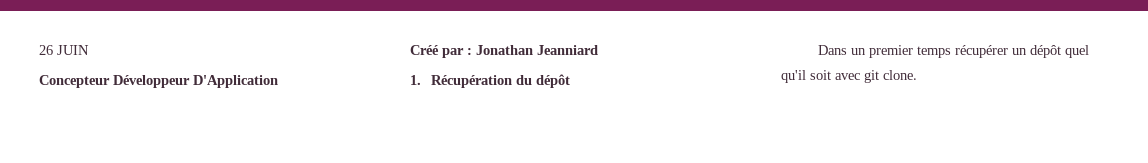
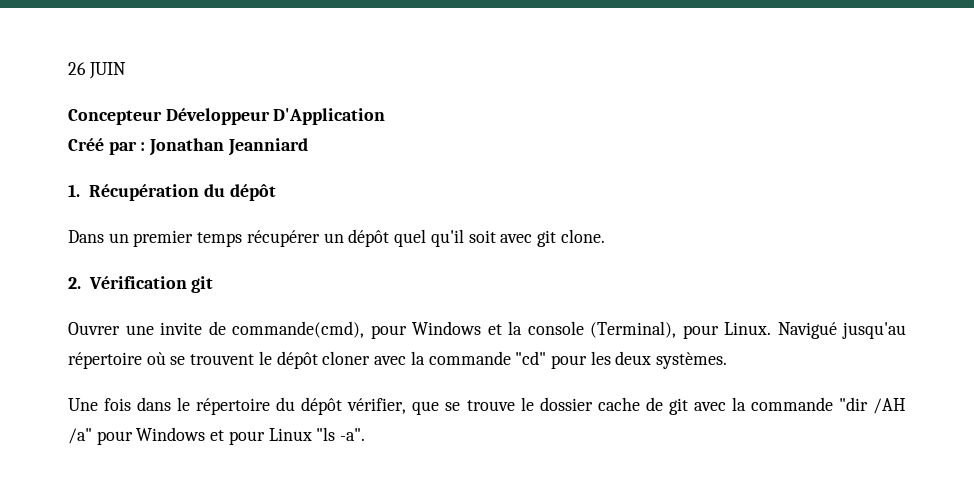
(917, 75) none -> [68,276,214,293] [68,321,906,339] [68,351,728,369] [68,397,906,415] [68,427,366,445] // 2. Vérification git // Ouvrer une invite de commande(cmd), pour Windows et la console (Terminal), pour Linux. Navigué jusqu'au répertoire où se trouvent le dépôt cloner avec la commande "cd" pour les deux systèmes. // Une fois dans le répertoire du dépôt vérifier, que se trouve le dossier cache de git avec la commande "dir /AH /a" pour Windows et pour Linux "ls -a".

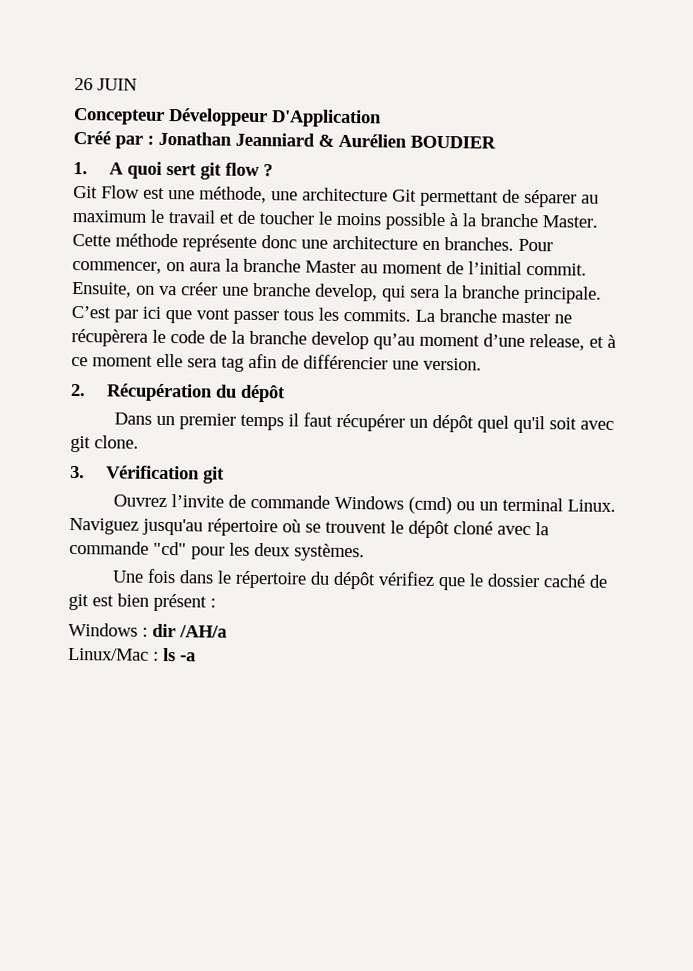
[68,184,80,197] // 1. -> [318,133,496,149] [73,161,273,180] [73,185,599,208] [72,209,598,231] [72,233,553,252] [72,258,587,276] [72,281,602,304] [71,305,572,325] [71,328,616,351] [71,353,482,372] [70,383,86,397] & Aurélien BOUDIER // 1. A quoi sert git flow ? // Git Flow est une méthode, une architecture Git permettant de séparer au maximum le travail et de toucher le moins possible à la branche Master. Cette méthode représente donc une architecture en branches. Pour commencer, on aura la branche Master au moment de l’initial commit. Ensuite, on va créer une branche develop, qui sera la branche principale. C’est par ici que vont passer tous les commits. La branche master ne récupèrera le code de la branche develop qu’au moment d’une release, et à ce moment elle sera tag afin de différencier une version. // 2.
(243, 239) none -> [288,412,334,427] il faut
[68,277,81,289] 2. -> [70,465,85,479] 3.
[68,321,837,339] Ouvrer une invite de commande(cmd), pour Windows et la console (Terminal), pour Linux. Navigué -> [113,494,617,515] [69,517,139,535] Ouvrez l’invite de commande Windows (cmd) ou un terminal Linux. Naviguez
[322,351,371,365] cloner -> [453,521,493,535] cloné
[347,398,515,415] vérifier, que se trouve -> [378,571,466,591] vérifiez que
[597,397,640,411] cache -> [543,574,587,588] caché
[693,397,906,414] [68,427,366,445] avec la commande "dir /AH /a" pour Windows et pour Linux "ls -a". -> [92,593,216,612] [68,622,227,638] [68,647,196,662] est bien présent : // Windows : dir /AH/a // Linux/Mac : ls -a

